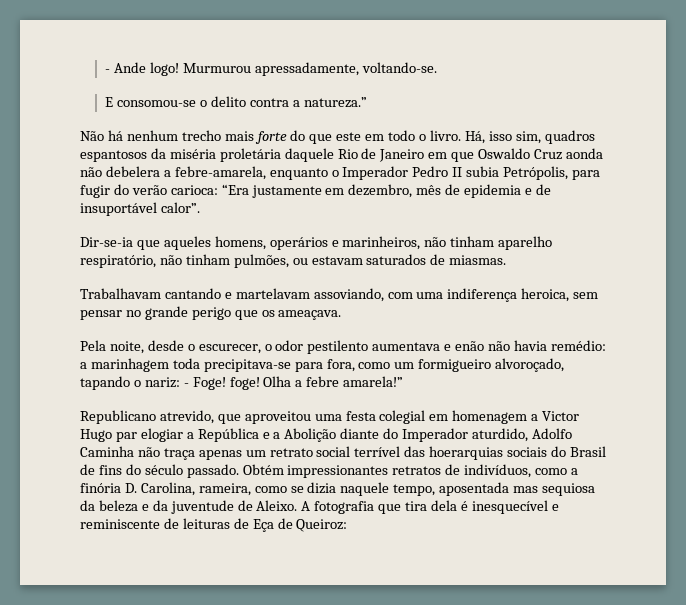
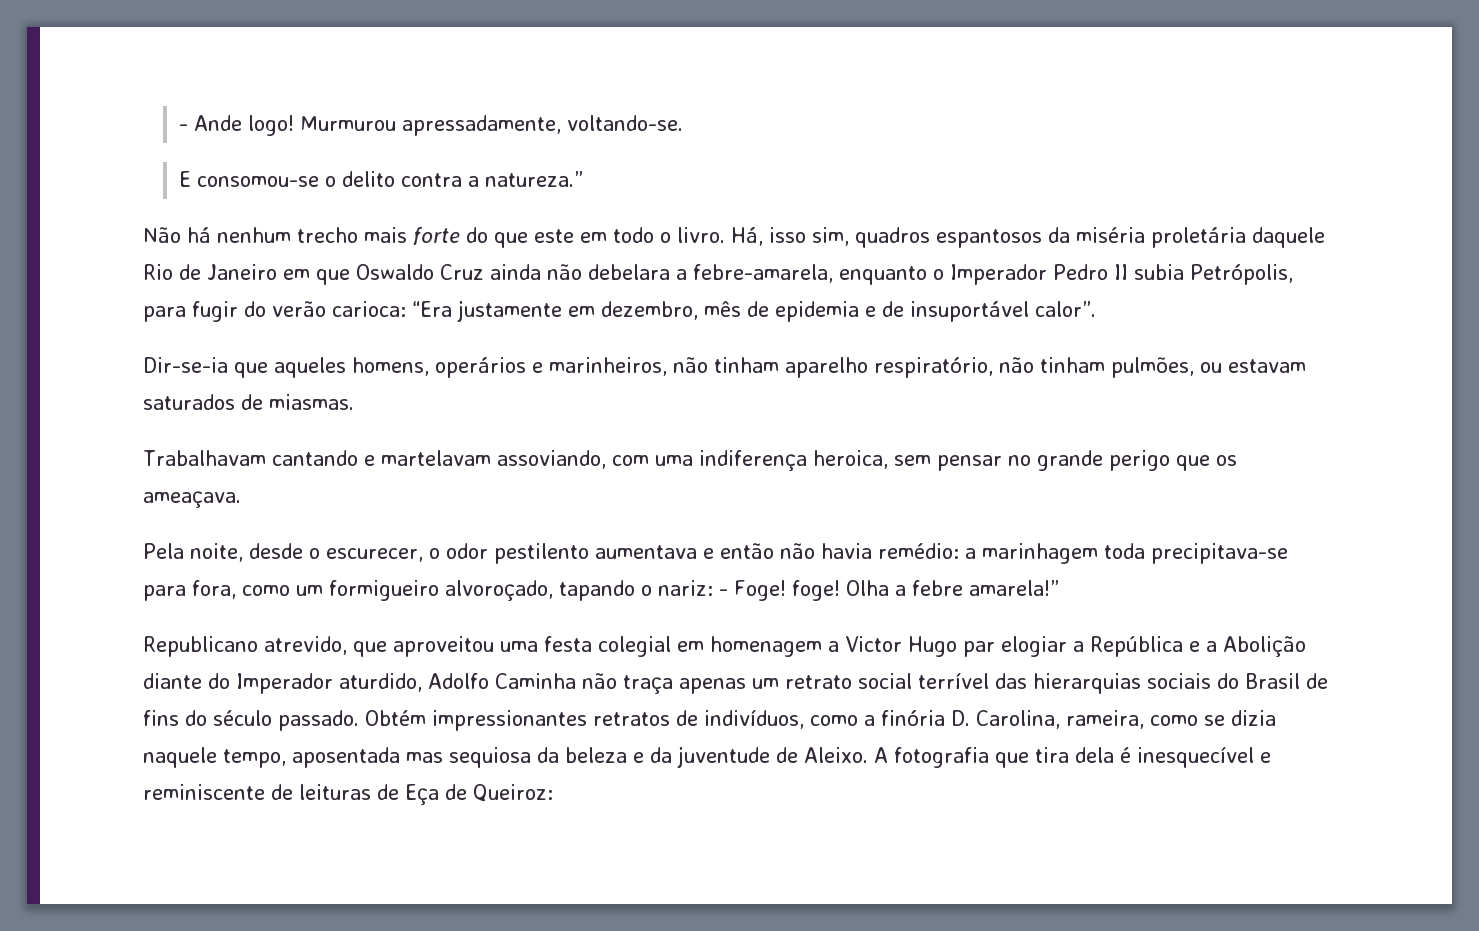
[565,148,603,159] [80,166,160,177] aonda não debelera -> [490,264,670,280] ainda não debelara
[455,341,485,351] enão -> [720,543,774,559] então
[429,446,504,460] hoerarquias -> [1033,673,1141,694] hierarquias

